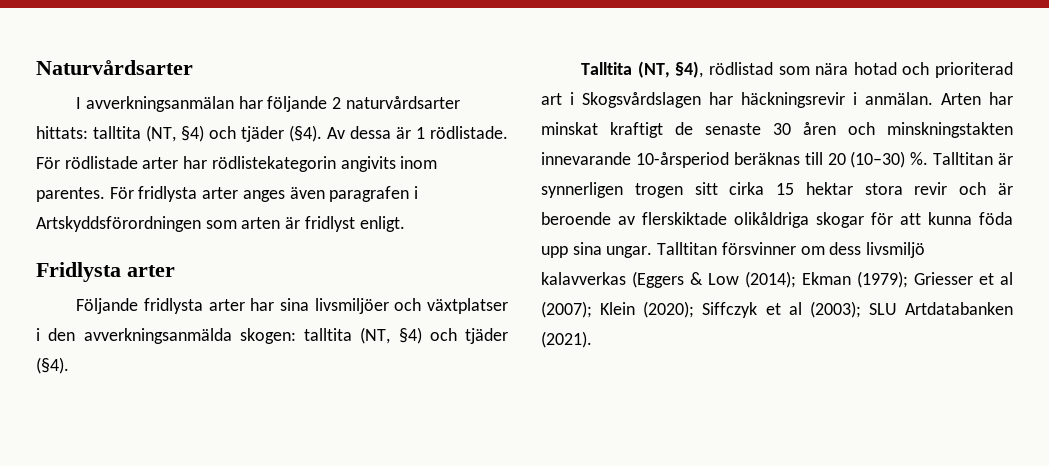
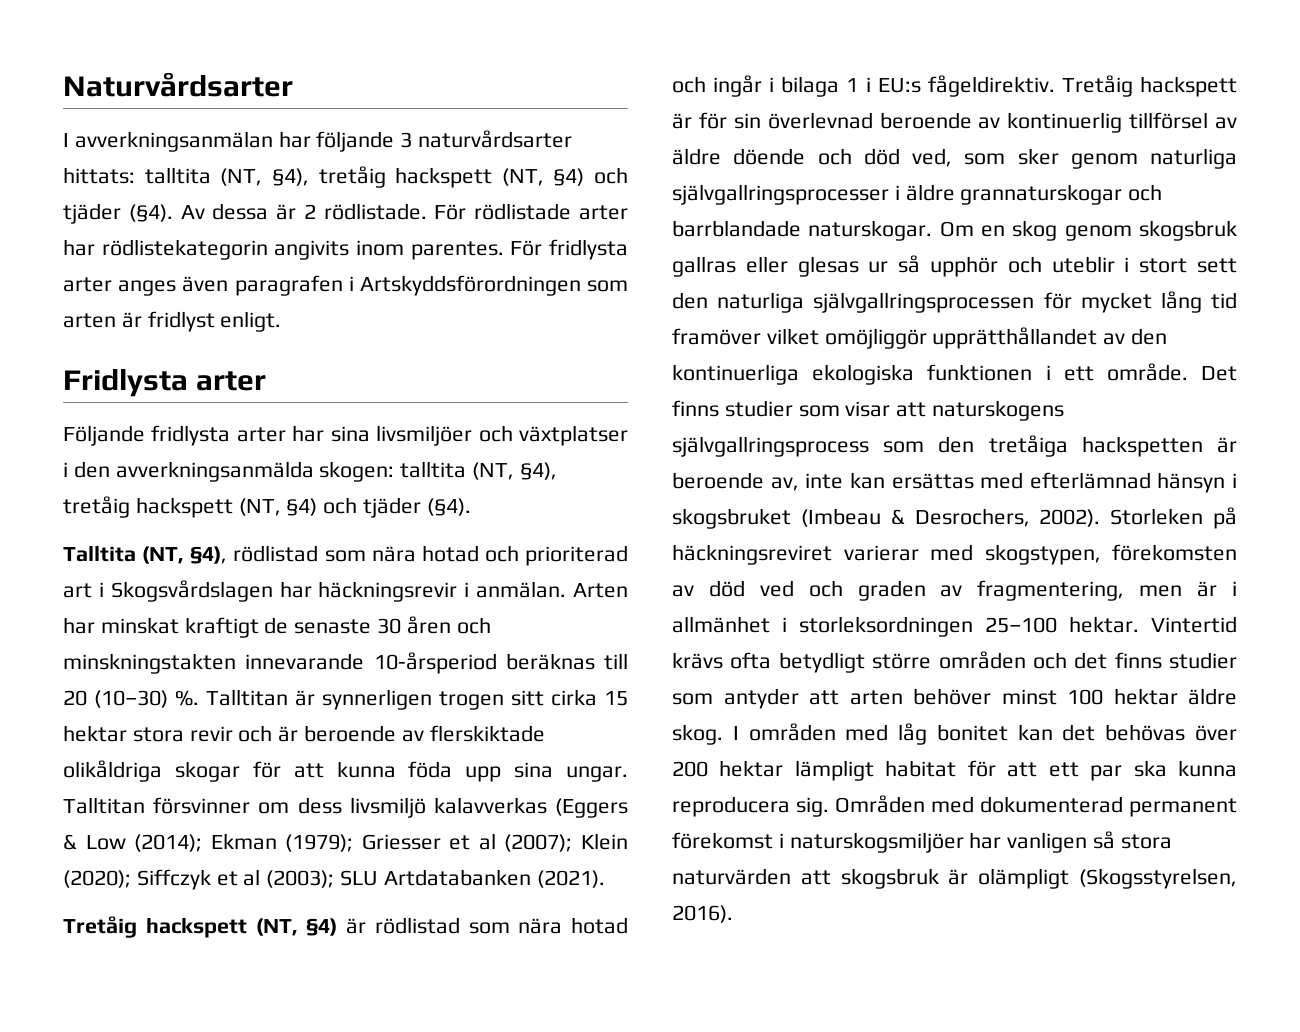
[332,97,342,109] 2 -> [400,132,413,148] 3
(176, 133) none -> [271,166,544,188] §4), tretåig hackspett (NT,
[416,127,425,139] 1 -> [303,204,316,219] 2
(391, 335) none -> [519,462,557,480] [63,496,281,518] §4), tretåig hackspett (NT,
(592, 339) none -> [63,916,628,938] [672,75,1237,97] [672,112,1237,133] [672,148,1237,169] [672,184,1163,205] [672,220,1237,241] [672,255,1237,277] [672,291,1237,313] [672,327,1168,349] [672,363,1237,385] [672,400,1065,421] [672,435,1237,457] [672,472,1237,493] [672,507,1237,529] [672,544,1237,565] [672,580,1237,601] [672,616,1237,637] [672,651,1237,673] [672,688,1237,709] [672,723,1237,745] [672,760,1237,781] [672,795,1237,817] [672,831,1172,853] [672,868,1237,889] [672,905,733,923] // Tretåig hackspett (NT, §4) är rödlistad som nära hotad och ingår i bilaga 1 i EU:s fågeldirektiv. Tretåig hackspett är för sin överlevnad beroende av kontinuerlig tillförsel av äldre döende och död ved, som sker genom naturliga självgallringsprocesser i äldre grannaturskogar och barrblandade naturskogar. Om en skog genom skogsbruk gallras eller glesas ur så upphör och uteblir i stort sett den naturliga självgallringsprocessen för mycket lång tid framöver vilket omöjliggör upprätthållandet av den kontinuerliga ekologiska funktionen i ett område. Det finns studier som visar att naturskogens självgallringsprocess som den tretåiga hackspetten är beroende av, inte kan ersättas med efterlämnad hänsyn i skogsbruket (Imbeau & Desrochers, 2002). Storleken på häckningsreviret varierar med skogstypen, förekomsten av död ved och graden av fragmentering, men är i allmänhet i storleksordningen 25–100 hektar. Vintertid krävs ofta betydligt större områden och det finns studier som antyder att arten behöver minst 100 hektar äldre skog. I områden med låg bonitet kan det behövas över 200 hektar lämpligt habitat för att ett par ska kunna reproducera sig. Områden med dokumenterad permanent förekomst i naturskogsmiljöer har vanligen så stora naturvärden att skogsbruk är olämpligt (Skogsstyrelsen, 2016).

